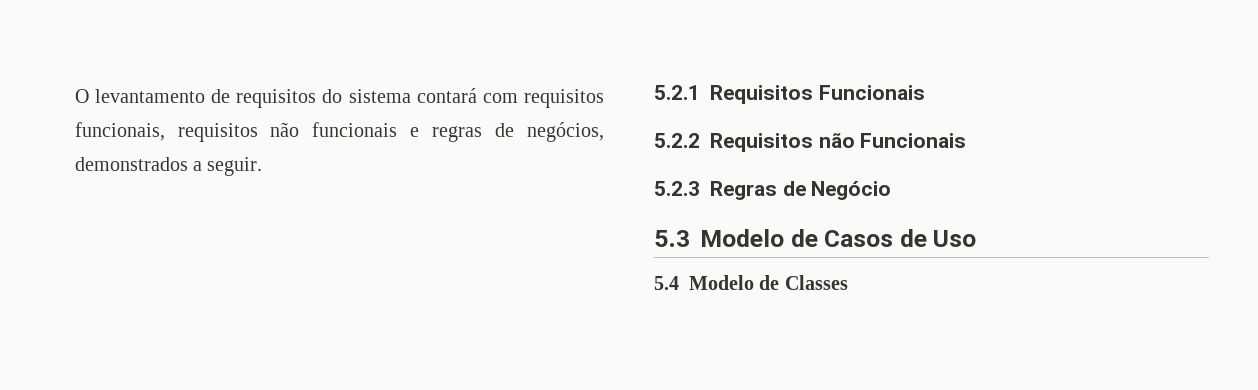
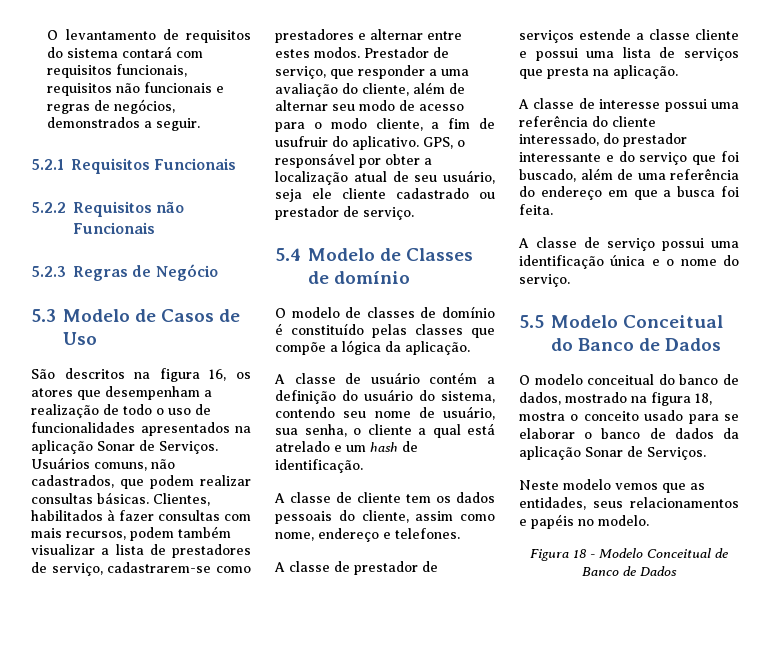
[654,275,848,290] 5.4 Modelo de Classes -> [31,368,251,382] [31,386,212,400] [31,404,211,418] [31,422,251,436] [31,440,218,454] [31,457,175,471] [31,475,251,489] [31,492,210,506] [31,509,251,521] [31,526,231,541] [31,544,251,558] [31,562,251,576] [275,29,462,43] [275,47,449,58] [275,65,469,79] [275,82,465,97] [275,100,464,111] [275,118,495,132] [275,136,465,150] [275,153,432,168] [275,170,495,185] [275,188,495,202] [275,206,414,220] [275,248,474,261] [308,271,411,284] [275,306,495,318] [275,323,495,338] [275,340,470,355] [274,372,495,384] [275,389,495,404] [275,406,495,420] [275,423,495,438] [275,441,418,452] [275,459,363,473] [274,492,495,503] [275,510,495,524] [275,528,460,542] [274,561,438,575] [519,29,739,43] [519,47,739,61] [519,65,678,79] [518,98,739,112] [519,115,656,127] [519,133,687,147] [519,151,739,165] [519,168,739,182] [519,186,739,200] [519,204,553,215] [518,237,739,251] [519,255,739,269] [519,274,570,287] [519,315,724,328] [551,338,722,351] [519,374,739,385] [519,392,712,406] [519,410,739,424] [519,428,739,439] [519,446,706,460] [519,479,705,493] [519,497,739,510] [519,514,649,529] [530,548,728,561] [582,566,677,576] São descritos na figura 16, os atores que desempenham a realização de todo o uso de funcionalidades apresentados na aplicação Sonar de Serviços. Usuários comuns, não cadastrados, que podem realizar consultas básicas. Clientes, habilitados à fazer consultas com mais recursos, podem também visualizar a lista de prestadores de serviço, cadastrarem-se como prestadores e alternar entre estes modos. Prestador de serviço, que responder a uma avaliação do cliente, além de alternar seu modo de acesso para o modo cliente, a fim de usufruir do aplicativo. GPS, o responsável por obter a localização atual de seu usuário, seja ele cliente cadastrado ou prestador de serviço. // 5.4 Modelo de Classes de domínio // O modelo de classes de domínio é constituído pelas classes que compõe a lógica da aplicação. // A classe de usuário contém a definição do usuário do sistema, contendo seu nome de usuário, sua senha, o cliente a qual está atrelado e um hash de identificação. // A classe de cliente tem os dados pessoais do cliente, assim como nome, endereço e telefones. // A classe de prestador de serviços estende a classe cliente e possui uma lista de serviços que presta na aplicação. // A classe de interesse possui uma referência do cliente interessado, do prestador interessante e do serviço que foi buscado, além de uma referência do endereço em que a busca foi feita. // A classe de serviço possui uma identificação única e o nome do serviço. // 5.5 Modelo Conceitual do Banco de Dados // O modelo conceitual do banco de dados, mostrado na figura 18, mostra o conceito usado para se elaborar o banco de dados da aplicação Sonar de Serviços. // Neste modelo vemos que as entidades, seus relacionamentos e papéis no modelo. // Figura 18 - Modelo Conceitual de Banco de Dados

